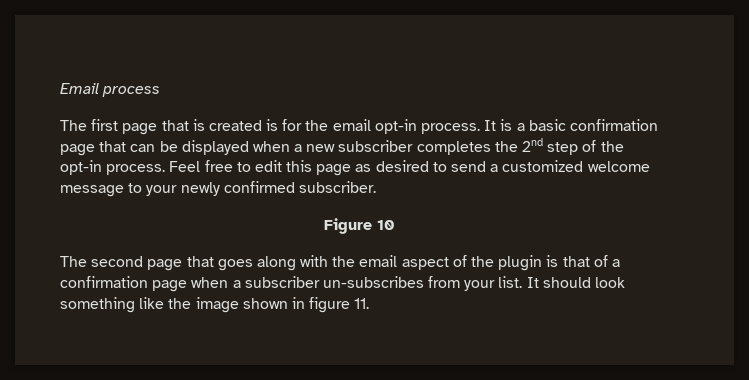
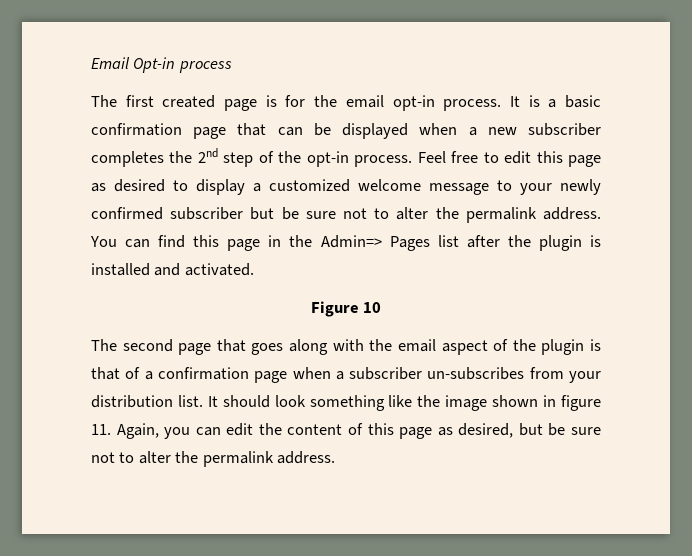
(99, 88) none -> [133,57,176,73] Opt-in
[122,119,262,135] page that is created -> [162,95,258,111] created page
[451,161,487,172] send -> [196,179,245,195] display
[298,181,376,193] subscriber. -> [170,207,601,223] [90,235,602,251] [91,263,254,276] subscriber but be sure not to alter the permalink address. You can find this page in the Admin=> Pages list after the plugin is installed and activated.
(496, 285) none -> [91,395,173,408] distribution
(370, 303) none -> [116,423,601,439] [91,451,336,467] Again, you can edit the content of this page as desired, but be sure not to alter the permalink address.

